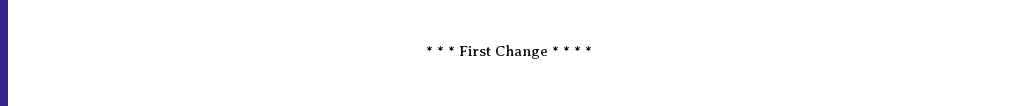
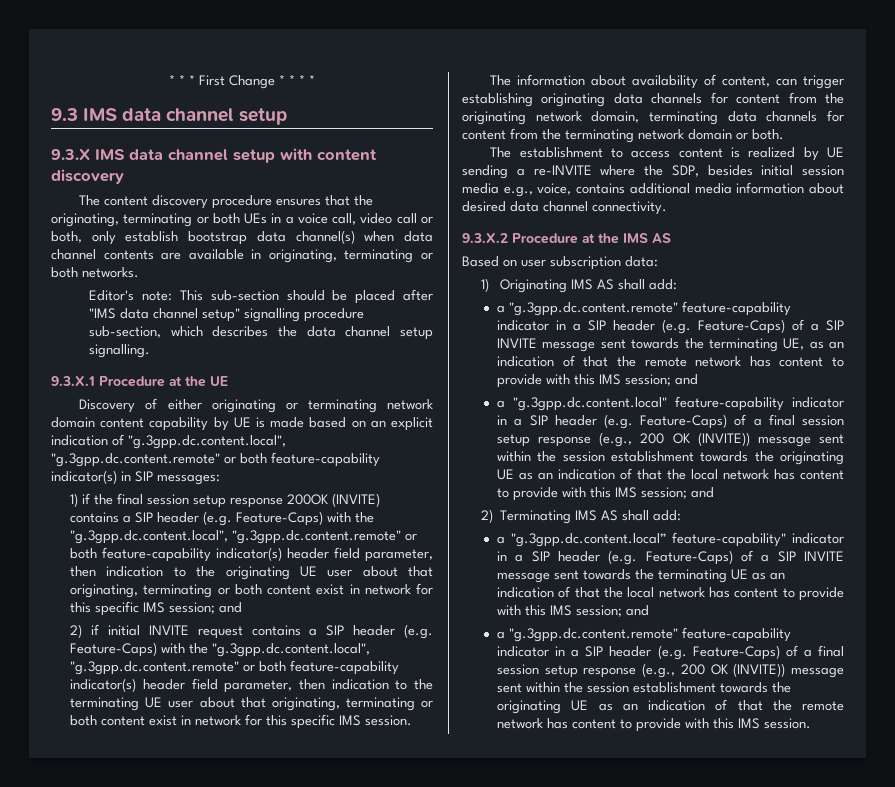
(593, 51) none -> [51,108,287,125] [51,148,377,163] [51,169,124,184] [79,195,374,209] [51,213,433,227] [51,230,434,245] [51,249,433,263] [51,267,139,278] [89,289,434,304] [89,308,365,322] [89,326,433,340] [89,344,151,358] [51,376,228,387] [79,398,433,413] [51,417,433,431] [51,434,286,449] [51,452,380,467] [51,470,220,485] [70,493,381,508] [70,511,375,526] [70,530,418,544] [70,547,434,562] [70,566,433,580] [70,583,433,598] [70,601,243,616] [70,624,434,639] [70,642,371,657] [70,660,400,675] [70,678,433,693] [70,697,433,711] [70,714,413,729] [490,74,844,89] [462,92,844,107] [462,110,844,125] [462,128,784,143] [490,147,845,161] [462,165,844,179] [462,182,844,197] [462,201,667,215] [462,233,671,244] [462,256,658,270] [481,278,678,293] [497,301,792,316] [497,319,845,334] [497,338,845,352] [497,355,845,367] [497,374,699,388] [497,396,844,411] [497,414,845,429] [497,432,844,447] [497,451,844,465] [497,468,844,480] [497,487,715,501] [481,509,682,524] [497,532,844,547] [497,550,844,565] [497,569,786,583] [497,586,844,601] [497,605,650,617] [497,627,792,642] [497,645,844,660] [497,663,844,678] [497,682,792,693] [497,699,845,714] [497,718,812,732] // 9.3 IMS data channel setup // 9.3.X IMS data channel setup with content discovery // The content discovery procedure ensures that the originating, terminating or both UEs in a voice call, video call or both, only establish bootstrap data channel(s) when data channel contents are available in originating, terminating or both networks. // Editor's note: This sub-section should be placed after "IMS data channel setup" signalling procedure sub-section, which describes the data channel setup signalling. // 9.3.X.1 Procedure at the UE // Discovery of either originating or terminating network domain content capability by UE is made based on an explicit indication of "g.3gpp.dc.content.local", "g.3gpp.dc.content.remote" or both feature-capability indicator(s) in SIP messages: // 1) if the final session setup response 200OK (INVITE) contains a SIP header (e.g. Feature-Caps) with the "g.3gpp.dc.content.local", "g.3gpp.dc.content.remote" or both feature-capability indicator(s) header field parameter, then indication to the originating UE user about that originating, terminating or both content exist in network for this specific IMS session; and // 2) if initial INVITE request contains a SIP header (e.g. Feature-Caps) with the "g.3gpp.dc.content.local", "g.3gpp.dc.content.remote" or both feature-capability indicator(s) header field parameter, then indication to the terminating UE user about that originating, terminating or both content exist in network for this specific IMS session. // The information about availability of content, can trigger establishing originating data channels for content from the originating network domain, terminating data channels for content from the terminating network domain or both. // The establishment to access content is realized by UE sending a re-INVITE where the SDP, besides initial session media e.g., voice, contains additional media information about desired data channel connectivity. // 9.3.X.2 Procedure at the IMS AS // Based on user subscription data: // 1) Originating IMS AS shall add: // a "g.3gpp.dc.content.remote" feature-capability indicator in a SIP header (e.g. Feature-Caps) of a SIP INVITE message sent towards the terminating UE, as an indication of that the remote network has content to provide with this IMS session; and // a "g.3gpp.dc.content.local" feature-capability indicator in a SIP header (e.g. Feature-Caps) of a final session setup response (e.g., 200 OK (INVITE)) message sent within the session establishment towards the originating UE as an indication of that the local network has content to provide with this IMS session; and // 2) Terminating IMS AS shall add: // a "g.3gpp.dc.content.local” feature-capability" indicator in a SIP header (e.g. Feature-Caps) of a SIP INVITE message sent towards the terminating UE as an indication of that the local network has content to provide with this IMS session; and // a "g.3gpp.dc.content.remote" feature-capability indicator in a SIP header (e.g. Feature-Caps) of a final session setup response (e.g., 200 OK (INVITE)) message sent within the session establishment towards the originating UE as an indication of that the remote network has content to provide with this IMS session.

